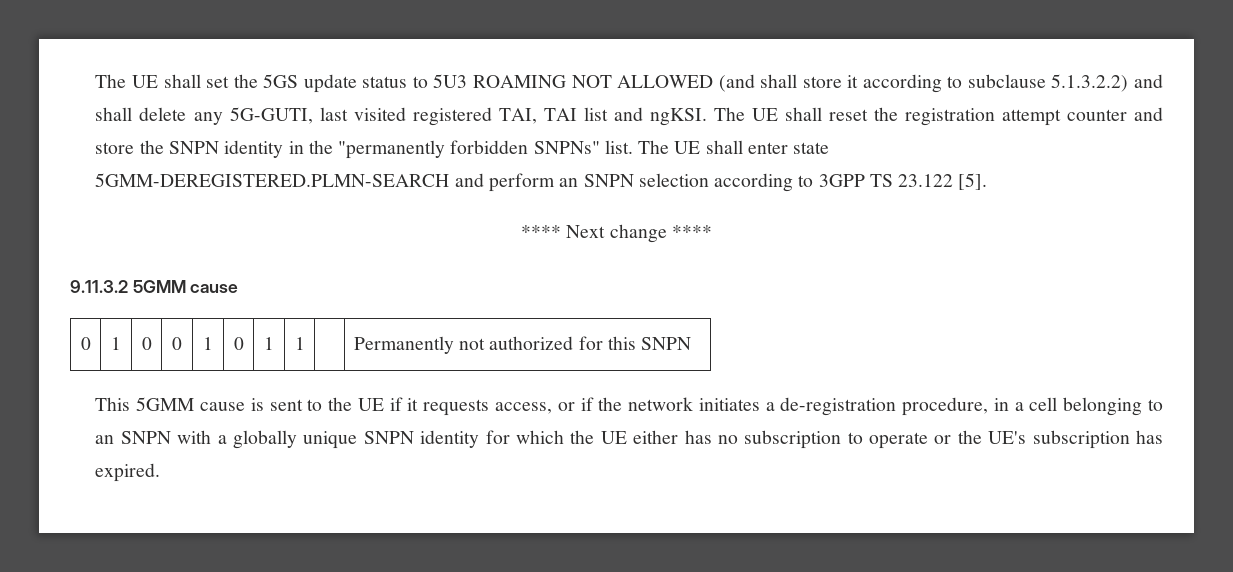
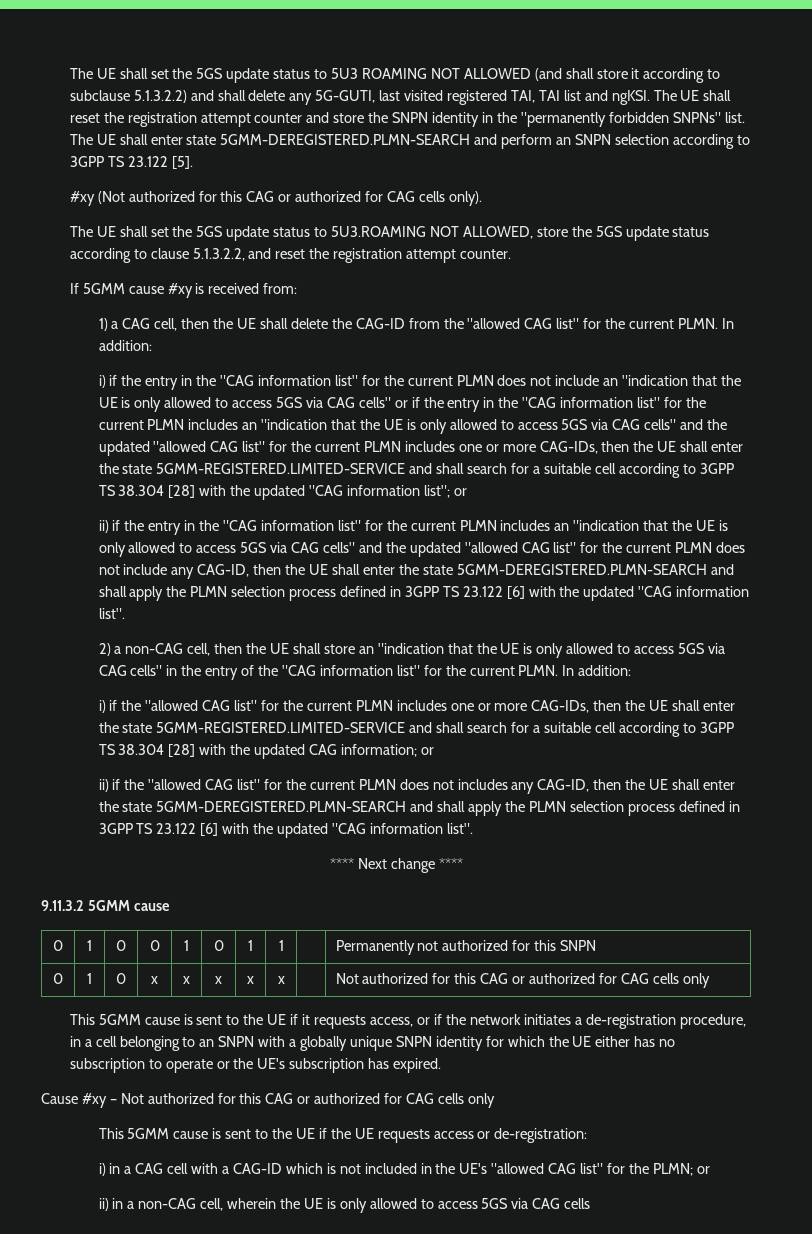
(988, 181) none -> [69,191,482,206] [69,226,710,241] [69,248,512,263] [69,283,298,298] [98,318,734,331] [98,340,152,351] [98,375,741,390] [98,397,706,412] [98,419,728,434] [98,441,744,456] [98,463,734,478] [98,485,467,500] [98,520,728,535] [98,542,746,557] [98,564,734,579] [98,586,750,601] [98,608,125,619] [98,643,725,658] [98,665,632,680] [98,700,735,713] [98,722,734,737] [98,744,434,759] [98,779,735,794] [98,801,740,816] [98,823,473,838] // #xy (Not authorized for this CAG or authorized for CAG cells only). // The UE shall set the 5GS update status to 5U3.ROAMING NOT ALLOWED, store the 5GS update status according to clause 5.1.3.2.2, and reset the registration attempt counter. // If 5GMM cause #xy is received from: // 1) a CAG cell, then the UE shall delete the CAG-ID from the "allowed CAG list" for the current PLMN. In addition: // i) if the entry in the "CAG information list" for the current PLMN does not include an "indication that the UE is only allowed to access 5GS via CAG cells" or if the entry in the "CAG information list" for the current PLMN includes an "indication that the UE is only allowed to access 5GS via CAG cells" and the updated "allowed CAG list" for the current PLMN includes one or more CAG-IDs, then the UE shall enter the state 5GMM-REGISTERED.LIMITED-SERVICE and shall search for a suitable cell according to 3GPP TS 38.304 [28] with the updated "CAG information list"; or // ii) if the entry in the "CAG information list" for the current PLMN includes an "indication that the UE is only allowed to access 5GS via CAG cells" and the updated "allowed CAG list" for the current PLMN does not include any CAG-ID, then the UE shall enter the state 5GMM-DEREGISTERED.PLMN-SEARCH and shall apply the PLMN selection process defined in 3GPP TS 23.122 [6] with the updated "CAG information list". // 2) a non-CAG cell, then the UE shall store an "indication that the UE is only allowed to access 5GS via CAG cells" in the entry of the "CAG information list" for the current PLMN. In addition: // i) if the "allowed CAG list" for the current PLMN includes one or more CAG-IDs, then the UE shall enter the state 5GMM-REGISTERED.LIMITED-SERVICE and shall search for a suitable cell according to 3GPP TS 38.304 [28] with the updated CAG information; or // ii) if the "allowed CAG list" for the current PLMN does not includes any CAG-ID, then the UE shall enter the state 5GMM-DEREGISTERED.PLMN-SEARCH and shall apply the PLMN selection process defined in 3GPP TS 23.122 [6] with the updated "CAG information list".
(692, 343) none -> [53,973,63,984] [87,973,92,984] [116,973,126,984] [151,976,158,984] [183,976,190,984] [215,976,222,984] [247,976,254,984] [277,976,285,984] [335,973,710,988] // 0 | 1 | 0 | x | x | x | x | x | | Not authorized for this CAG or authorized for CAG cells only
(161, 472) none -> [41,1093,495,1108] [98,1128,588,1143] [98,1163,710,1176] [98,1198,591,1213] // Cause #xy – Not authorized for this CAG or authorized for CAG cells only // This 5GMM cause is sent to the UE if the UE requests access or de-registration: // i) in a CAG cell with a CAG-ID which is not included in the UE's "allowed CAG list" for the PLMN; or // ii) in a non-CAG cell, wherein the UE is only allowed to access 5GS via CAG cells

